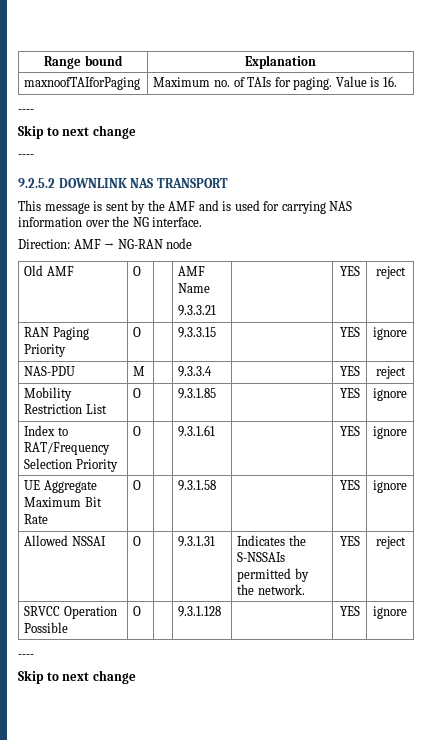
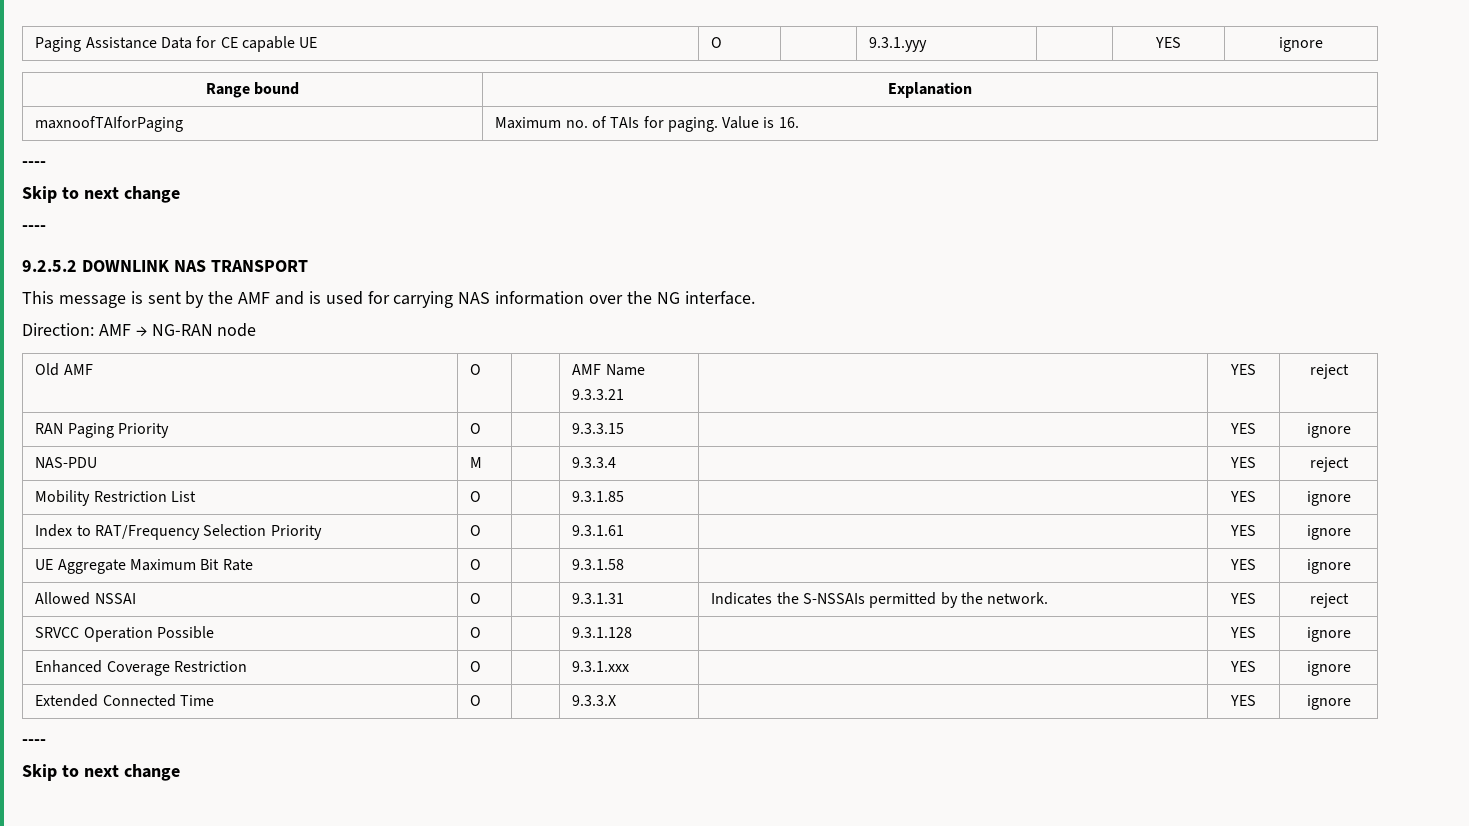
(44, 62) none -> [35,36,318,52] [711,37,723,48] [869,37,928,52] [1155,37,1182,48] [1279,37,1324,52] Paging Assistance Data for CE capable UE | O | | 9.3.1.yyy | | YES | ignore //
(407, 612) none -> [35,660,247,676] [470,661,482,672] [572,661,630,672] [1230,661,1256,672] [1306,661,1351,676] [35,694,214,707] [470,695,482,706] [572,695,617,706] [1230,695,1256,706] [1306,695,1351,710] // Enhanced Coverage Restriction | O | | 9.3.1.xxx | | YES | ignore // Extended Connected Time | O | | 9.3.3.X | | YES | ignore

